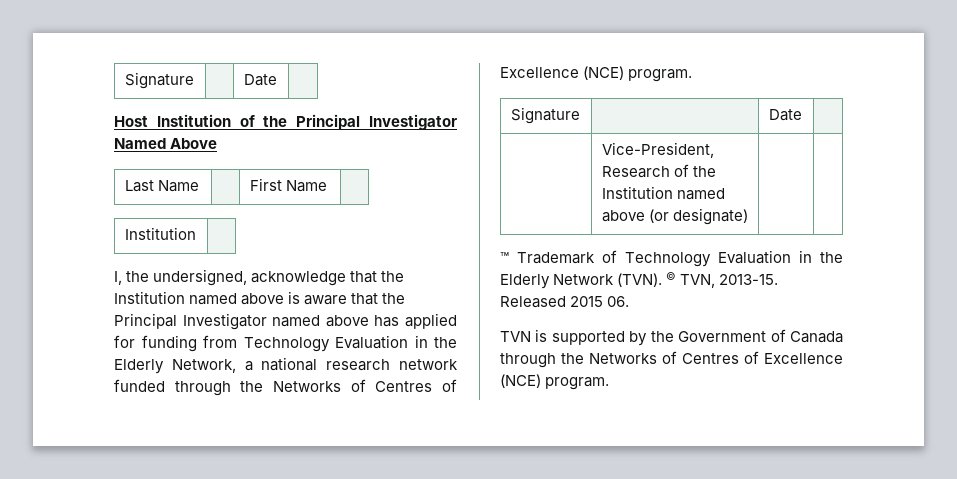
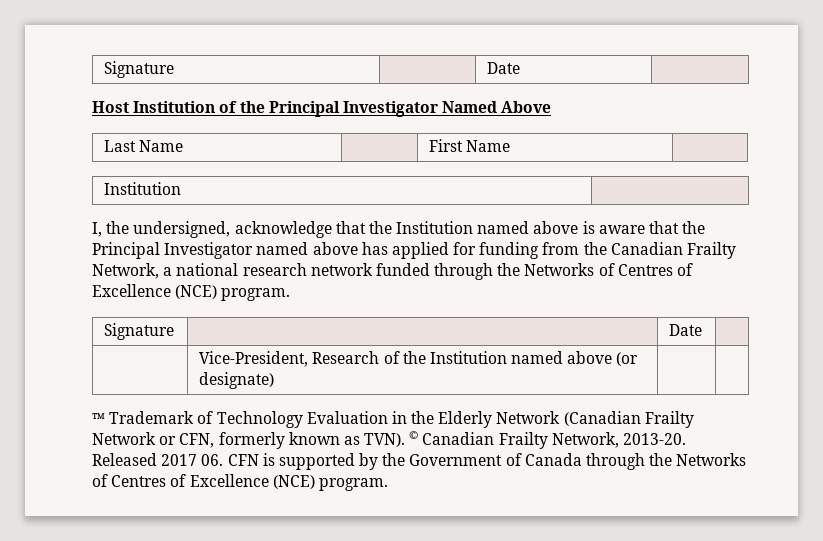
[243,335,457,352] [114,359,164,374] Technology Evaluation in the Elderly -> [583,242,737,259] the Canadian Frailty
[617,272,779,288] [500,296,604,308] (TVN). © TVN, 2013-15. Released 2015 -> [563,411,694,428] [92,431,687,449] [92,453,198,466] (Canadian Frailty Network or CFN, formerly known as TVN). © Canadian Frailty Network, 2013-20. Released 2017
[500,331,531,342] // TVN -> [227,454,259,466] CFN

